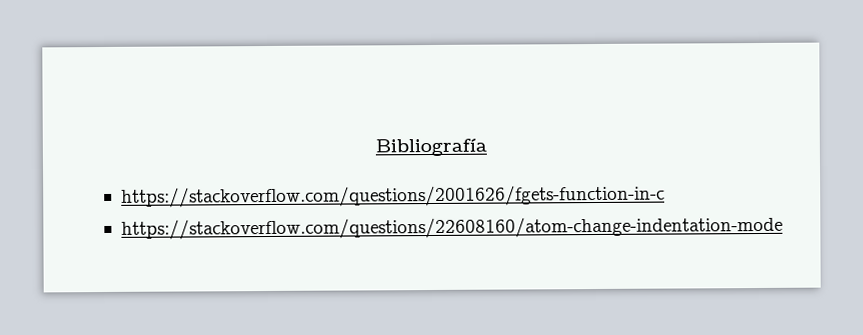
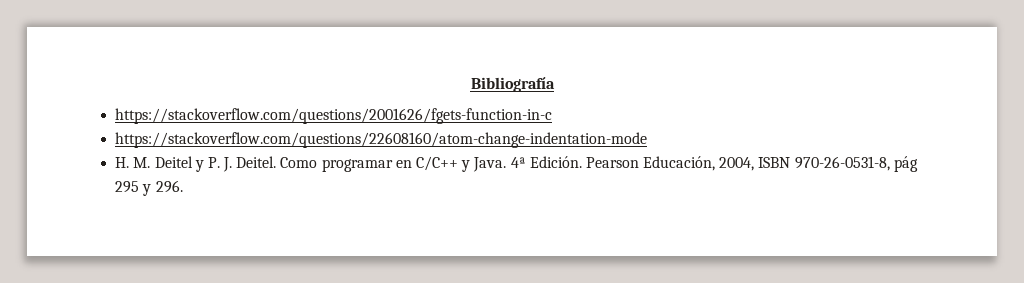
(784, 227) none -> [115,156,918,172] [115,180,183,196] // H. M. Deitel y P. J. Deitel. Como programar en C/C++ y Java. 4ª Edición. Pearson Educación, 2004, ISBN 970-26-0531-8, pág 295 y 296.

